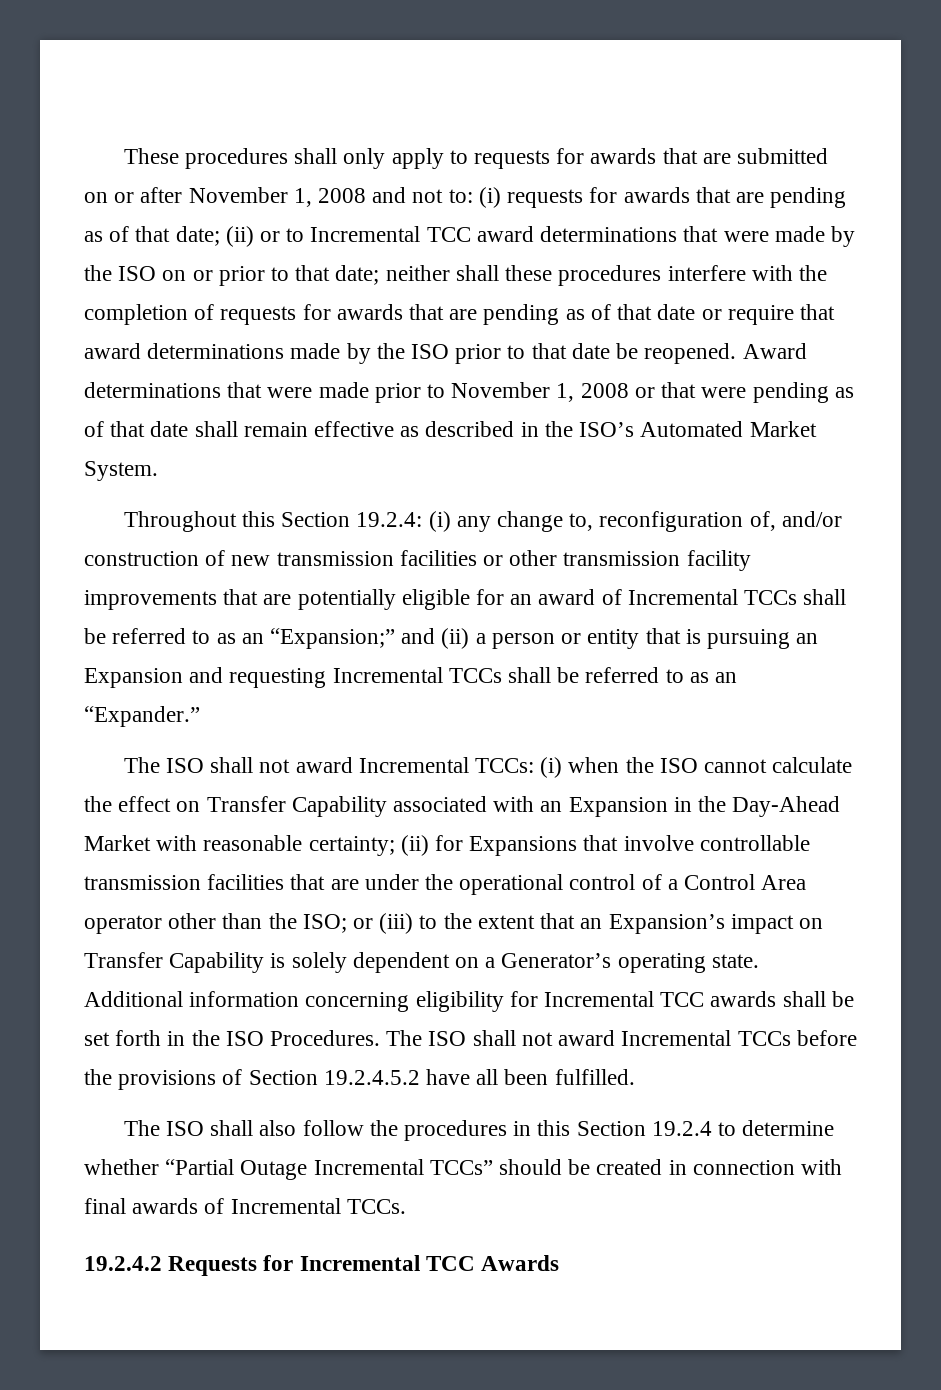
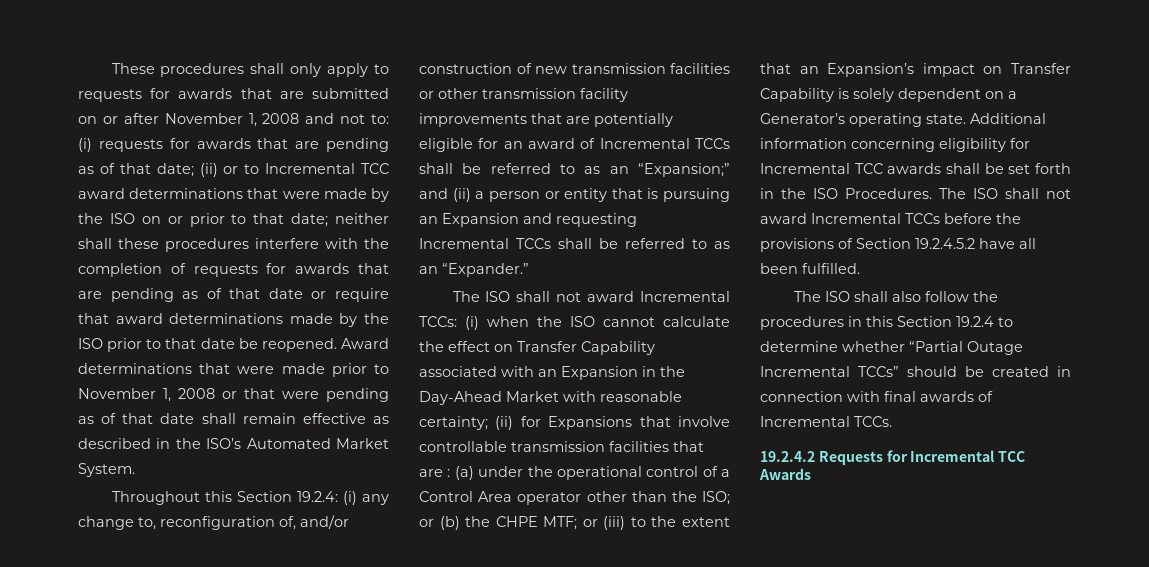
(359, 884) none -> [447,466,474,480] : (a)
(374, 923) none -> [439,516,598,530] (b) the CHPE MTF; or

